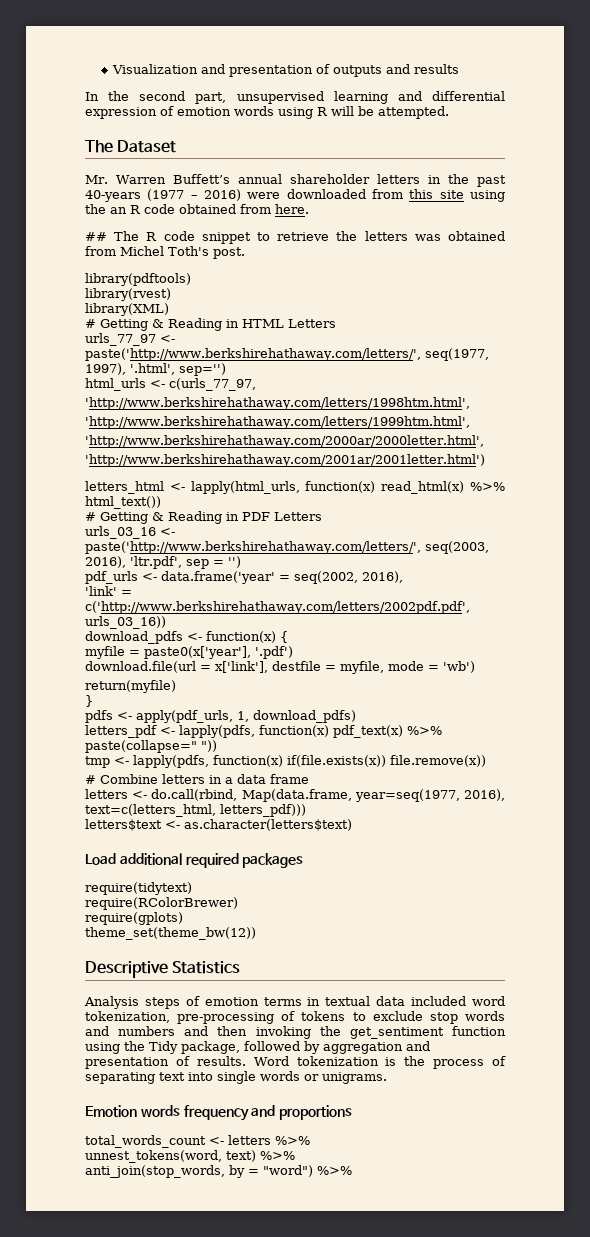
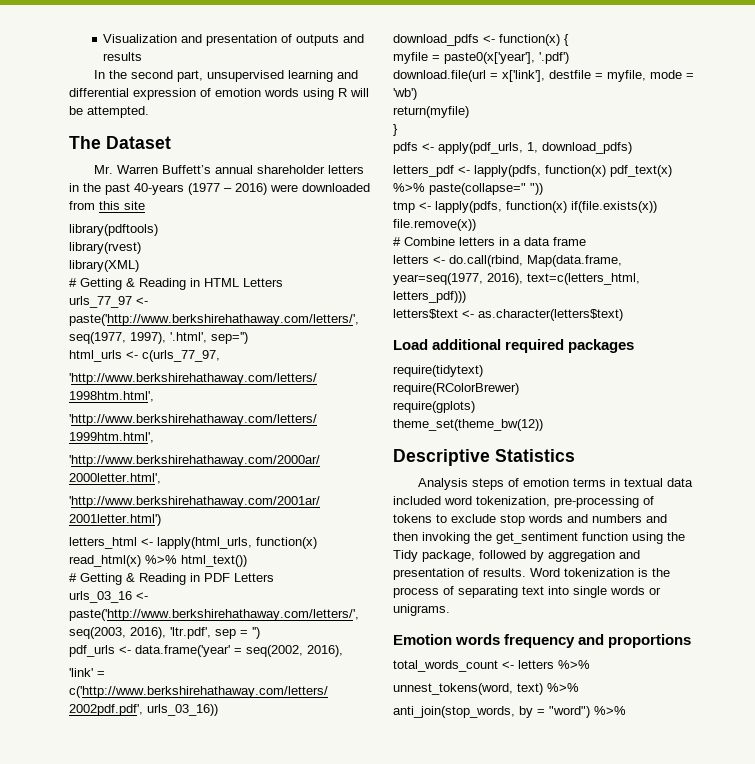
[469,190,505,202] [85,204,309,214] [85,231,505,244] [85,246,245,259] using the an R code obtained from here. // ## The R code snippet to retrieve the letters was obtained from Michel Toth's post. -> (145, 205) none

